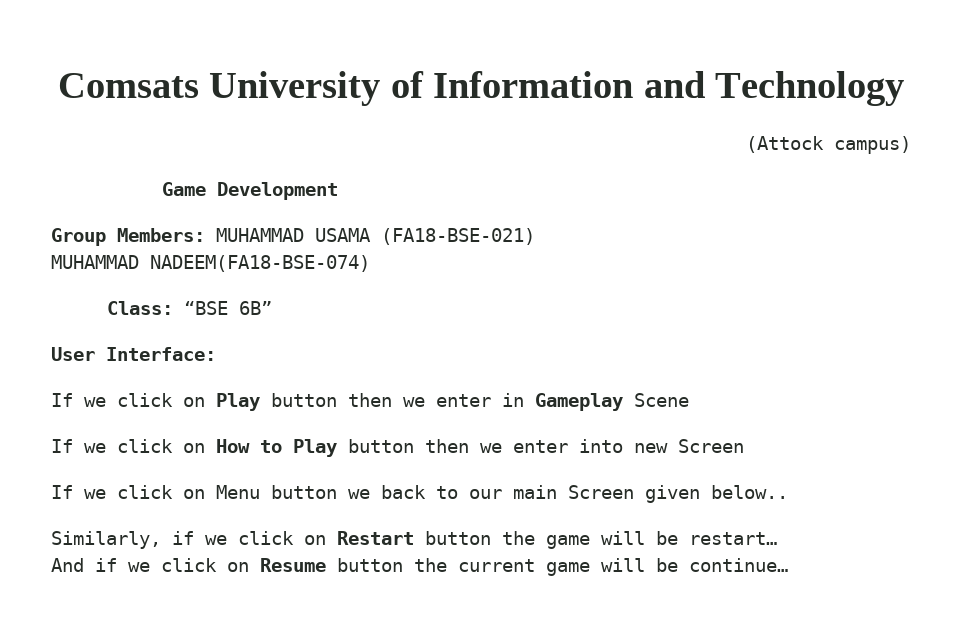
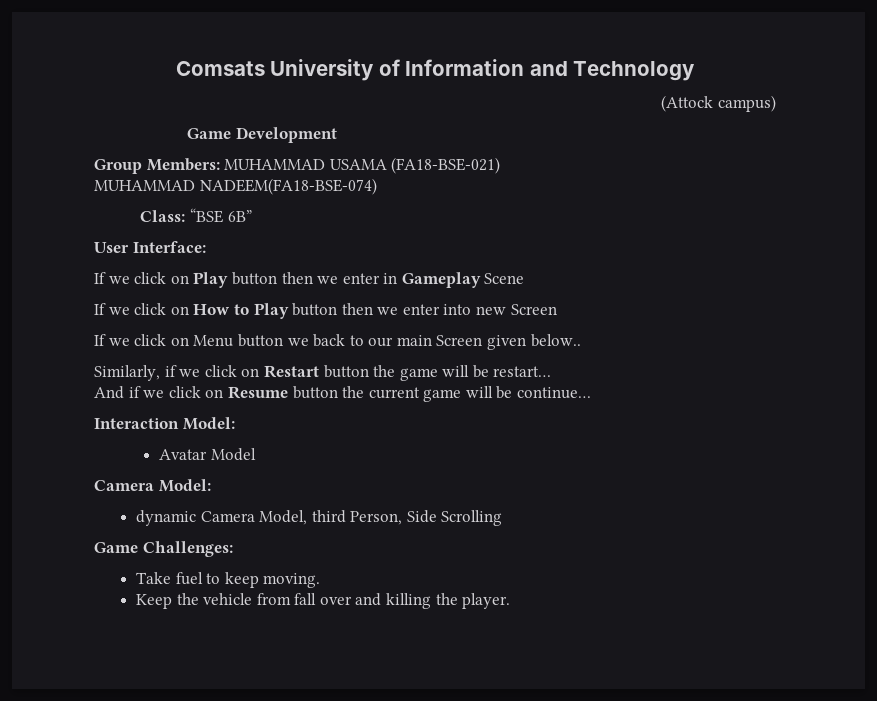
(788, 565) none -> [94,417,235,430] [159,448,256,461] [94,479,211,492] [135,510,503,526] [94,541,233,557] [135,572,321,588] [135,593,511,609] // Interaction Model: // Avatar Model // Camera Model: // dynamic Camera Model, third Person, Side Scrolling // Game Challenges: // Take fuel to keep moving. // Keep the vehicle from fall over and killing the player.

